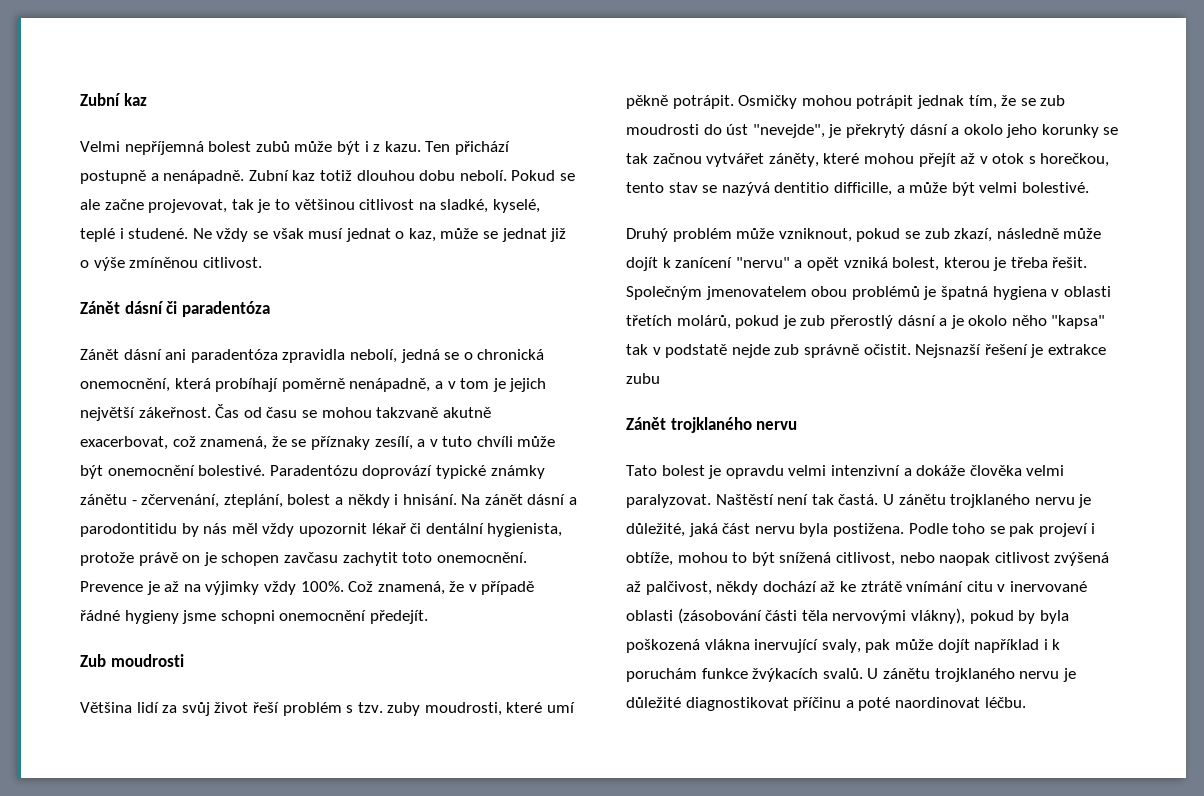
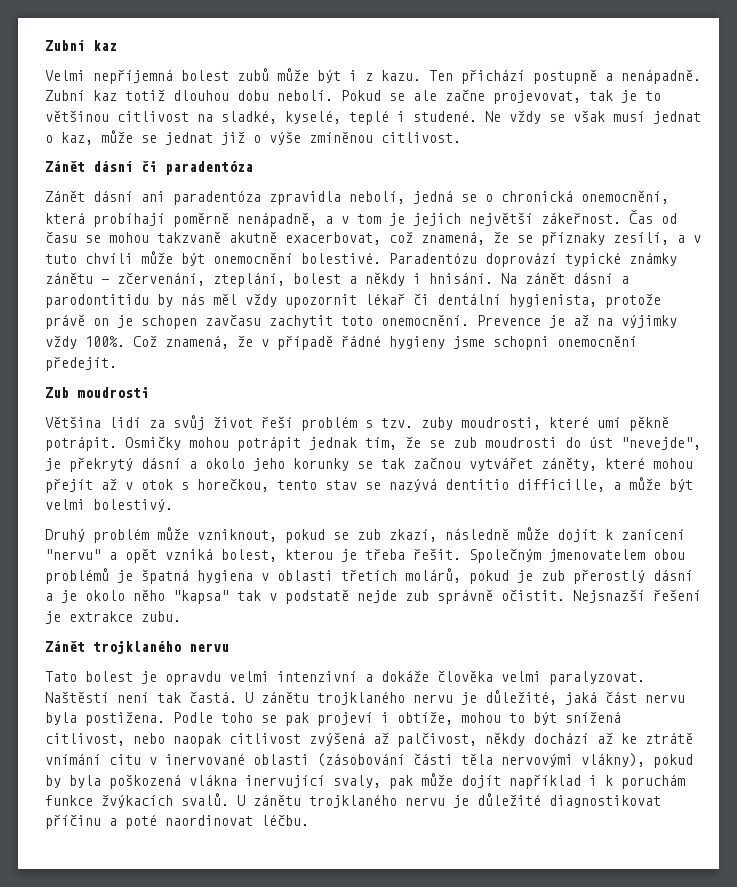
[1021,182,1089,193] bolestivé. -> [93,499,173,512] bolestivý.
[626,373,660,384] zubu -> [141,611,181,622] zubu.

